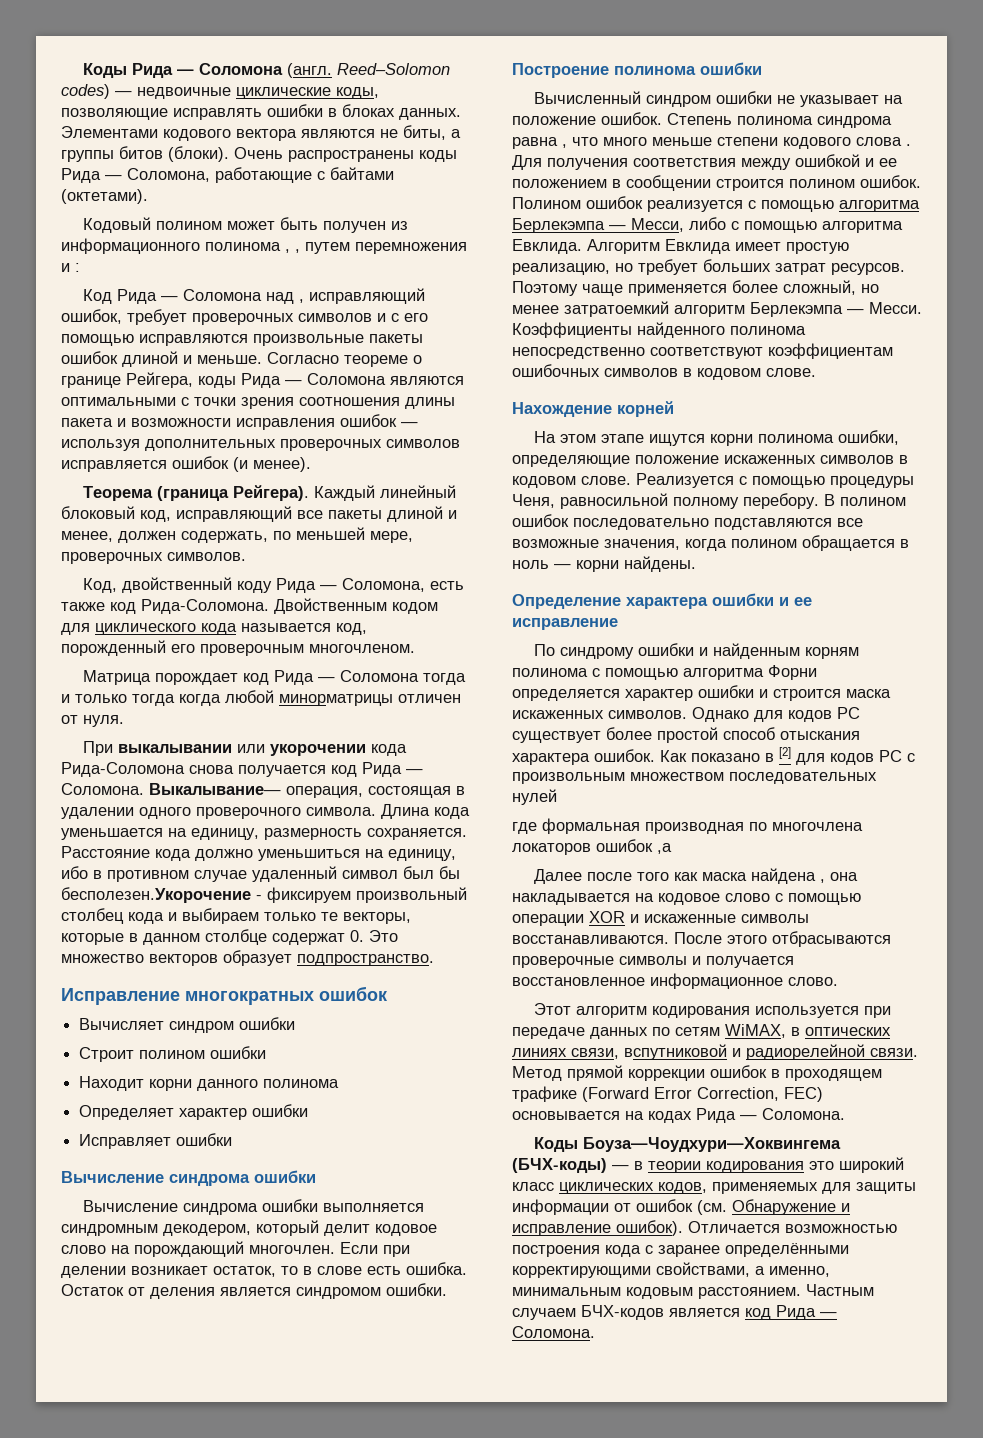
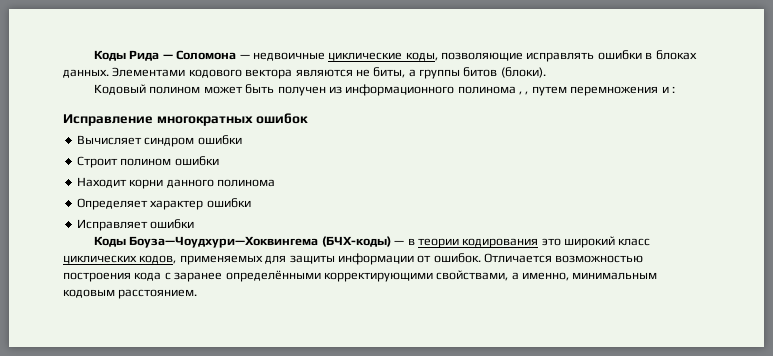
[287,63,451,78] [61,84,110,99] (англ. Reed–Solomon codes) -> (237, 55) none
[234,147,457,162] [61,167,394,183] [61,189,148,204] Очень распространены коды Рида — Соломона, работающие с байтами (октетами). -> (546, 72) none
[83,288,426,304] [61,309,428,325] [61,334,423,346] [61,351,422,367] [61,372,464,388] [61,397,455,409] [61,414,418,430] [61,439,460,451] [61,456,311,472] [83,485,457,501] [61,506,457,522] [61,527,413,543] [61,552,246,564] [83,577,465,593] [61,598,438,614] [61,623,367,635] [61,640,415,656] [83,670,467,685] [61,690,461,706] [61,715,124,727] [83,741,408,756] [61,762,423,777] [61,783,465,798] [61,804,470,819] [61,828,467,840] [61,846,456,861] [61,866,460,882] [61,887,467,903] [61,908,411,924] [61,929,398,945] [61,950,434,966] // Код Рида — Соломона над , исправляющий ошибок, требует проверочных символов и с его помощью исправляются произвольные пакеты ошибок длиной и меньше. Согласно теореме о границе Рейгера, коды Рида — Соломона являются оптимальными с точки зрения соотношения длины пакета и возможности исправления ошибок — используя дополнительных проверочных символов исправляется ошибок (и менее). // Теорема (граница Рейгера). Каждый линейный блоковый код, исправляющий все пакеты длиной и менее, должен содержать, по меньшей мере, проверочных символов. // Код, двойственный коду Рида — Соломона, есть также код Рида-Соломона. Двойственным кодом для циклического кода называется код, порожденный его проверочным многочленом. // Матрица порождает код Рида — Соломона тогда и только тогда когда любой минорматрицы отличен от нуля. // При выкалывании или укорочении кода Рида-Соломона снова получается код Рида — Соломона. Выкалывание— операция, состоящая в удалении одного проверочного символа. Длина кода уменьшается на единицу, размерность сохраняется. Расстояние кода должно уменьшиться на единицу, ибо в противном случае удаленный символ был бы бесполезен.Укорочение - фиксируем произвольный столбец кода и выбираем только те векторы, которые в данном столбце содержат 0. Это множество векторов образует подпространство. -> (675, 89) none
[61,1170,316,1186] [83,1199,425,1215] [61,1220,437,1236] [61,1241,410,1257] [61,1262,467,1278] [61,1283,447,1299] [512,62,762,78] [534,91,904,107] [512,112,892,128] [512,137,911,149] [512,154,897,170] [512,175,921,191] [512,196,920,212] [512,217,903,233] [512,239,849,254] [512,259,905,275] [512,280,879,296] [512,301,922,317] [512,322,806,338] [512,343,893,359] [512,364,816,380] [512,401,674,417] [534,430,900,446] [512,455,908,467] [512,473,914,488] [512,493,906,509] [512,514,863,530] [512,535,909,551] [512,556,696,572] [512,593,812,609] [512,618,618,630] [534,643,860,659] [512,665,817,680] [512,685,891,701] [512,707,860,722] [512,727,860,743] [512,747,915,765] [512,772,877,784] [512,789,557,805] [512,818,863,834] [512,839,672,855] [534,868,859,884] [512,893,861,905] [512,911,809,926] [512,931,891,947] [512,956,794,968] [512,973,838,989] [534,1003,892,1018] [512,1024,891,1039] [512,1044,918,1060] [512,1065,882,1081] [512,1086,823,1102] [512,1108,845,1123] // Вычисление синдрома ошибки // Вычисление синдрома ошибки выполняется синдромным декодером, который делит кодовое слово на порождающий многочлен. Если при делении возникает остаток, то в слове есть ошибка. Остаток от деления является синдромом ошибки. // Построение полинома ошибки // Вычисленный синдром ошибки не указывает на положение ошибок. Степень полинома синдрома равна , что много меньше степени кодового слова . Для получения соответствия между ошибкой и ее положением в сообщении строится полином ошибок. Полином ошибок реализуется с помощью алгоритма Берлекэмпа — Месси, либо с помощью алгоритма Евклида. Алгоритм Евклида имеет простую реализацию, но требует больших затрат ресурсов. Поэтому чаще применяется более сложный, но менее затратоемкий алгоритм Берлекэмпа — Месси. Коэффициенты найденного полинома непосредственно соответствуют коэффициентам ошибочных символов в кодовом слове. // Нахождение корней // На этом этапе ищутся корни полинома ошибки, определяющие положение искаженных символов в кодовом слове. Реализуется с помощью процедуры Ченя, равносильной полному перебору. В полином ошибок последовательно подставляются все возможные значения, когда полином обращается в ноль — корни найдены. // Определение характера ошибки и ее исправление // По синдрому ошибки и найденным корням полинома с помощью алгоритма Форни определяется характер ошибки и строится маска искаженных символов. Однако для кодов РС существует более простой способ отыскания характера ошибок. Как показано в [2] для кодов РС с произвольным множеством последовательных нулей // где формальная производная по многочлена локаторов ошибок ,а // Далее после того как маска найдена , она накладывается на кодовое слово с помощью операции XOR и искаженные символы восстанавливаются. После этого отбрасываются проверочные символы и получается восстановленное информационное слово. // Этот алгоритм кодирования используется при передаче данных по сетям WiMAX, в оптических линиях связи, вспутниковой и радиорелейной связи. Метод прямой коррекции ошибок в проходящем трафике (Forward Error Correction, FEC) основывается на кодах Рида — Соломона. -> (195, 224) none
[636,1199,850,1215] [512,1220,683,1236] ошибок (см. Обнаружение и исправление ошибок). -> [433,253,481,263] ошибок.
[806,1284,874,1296] [512,1305,837,1320] [512,1326,595,1338] Частным случаем БЧХ-кодов является код Рида — Соломона. -> (198, 294) none

